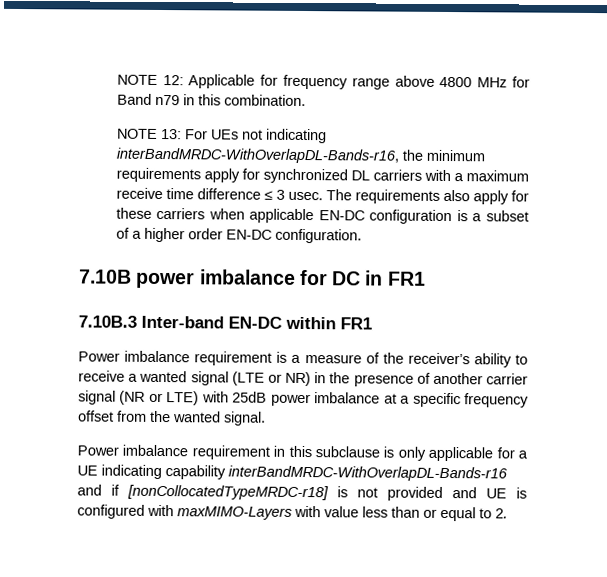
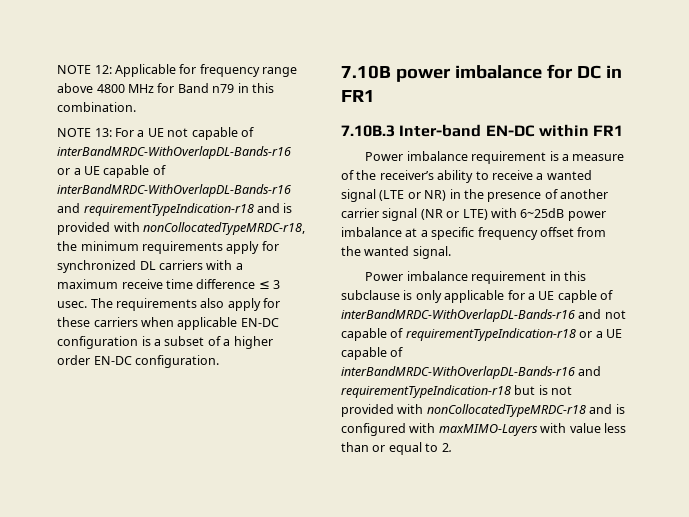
[210,128,327,144] [115,147,399,164] UEs not indicating interBandMRDC-WithOverlapDL-Bands-r16, -> [137,127,254,140] [57,146,292,159] [57,165,166,178] [57,184,292,197] [57,203,293,216] [57,222,306,235] a UE not capable of interBandMRDC-WithOverlapDL-Bands-r16 or a UE capable of interBandMRDC-WithOverlapDL-Bands-r16 and requirementTypeIndication-r18 and is provided with nonCollocatedTypeMRDC-r18,
[232,391,268,403] 25dB -> [520,208,565,218] 6~25dB
[101,464,508,482] [77,484,507,501] indicating capability interBandMRDC-WithOverlapDL-Bands-r16 and if [nonCollocatedTypeMRDC-r18] is not provided and UE -> [557,290,613,303] [341,309,626,322] [341,328,622,341] [341,347,404,360] [341,366,602,379] [341,385,573,398] [341,404,613,417] capble of interBandMRDC-WithOverlapDL-Bands-r16 and not capable of requirementTypeIndication-r18 or a UE capable of interBandMRDC-WithOverlapDL-Bands-r16 and requirementTypeIndication-r18 but is not provided with nonCollocatedTypeMRDC-r18 and

